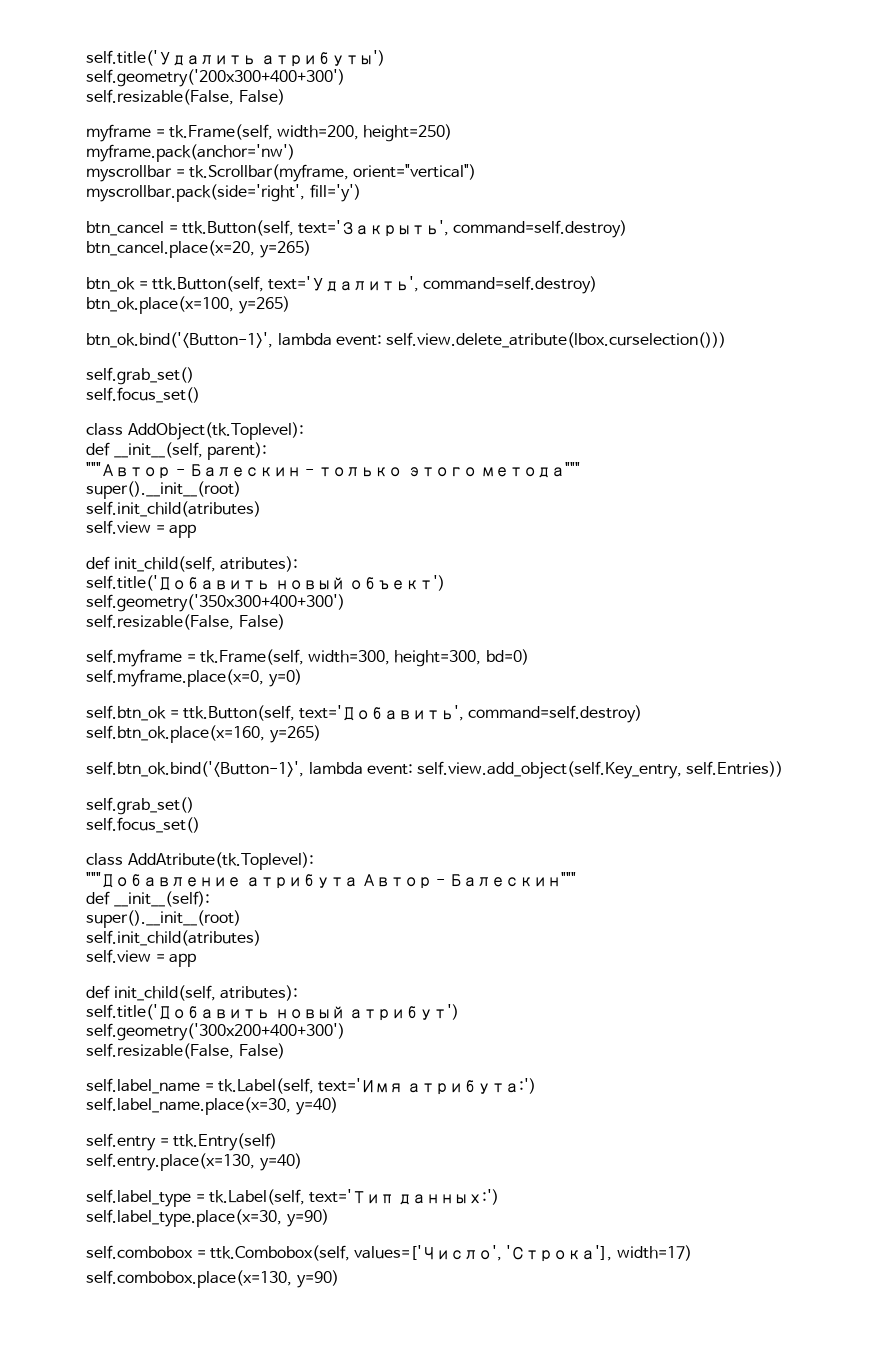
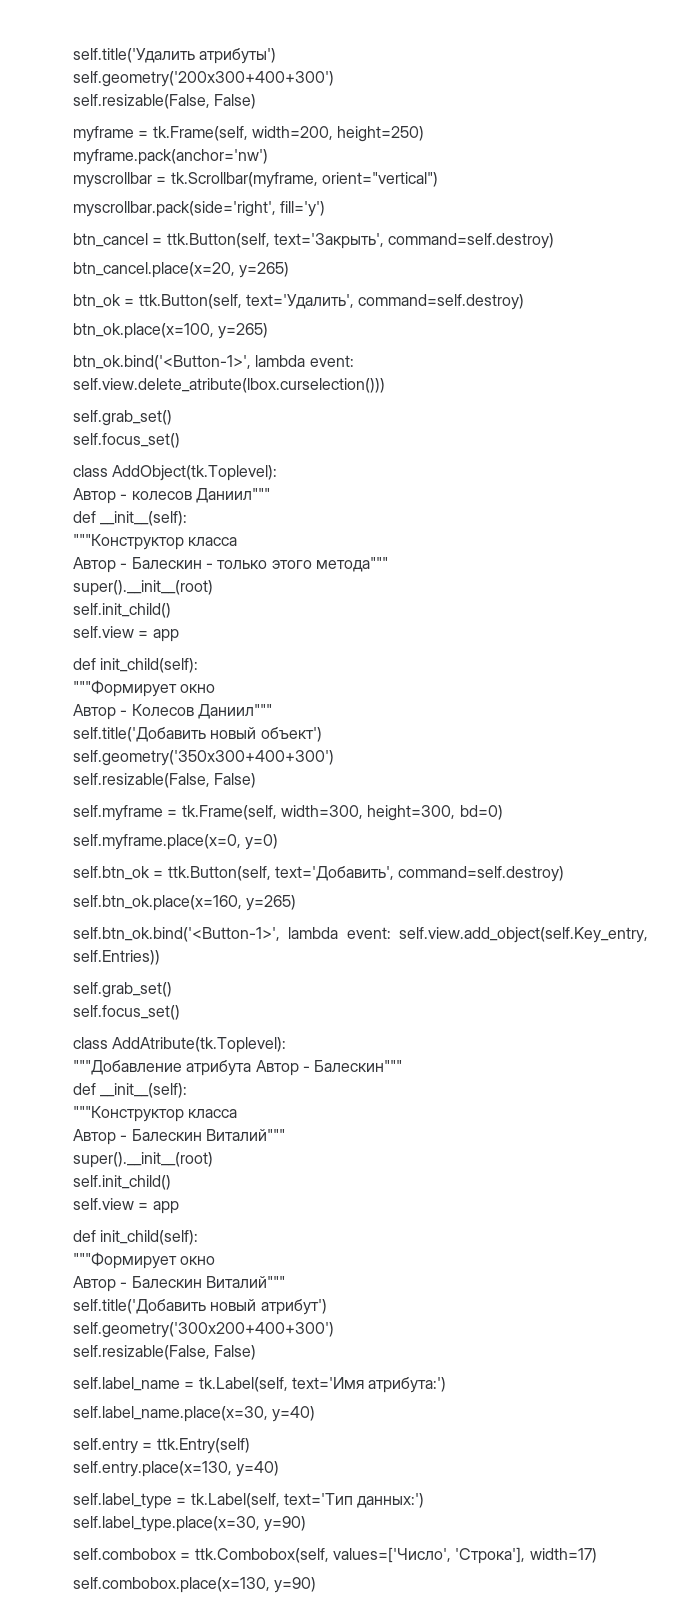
[86,442,267,460] [86,462,172,479] def __init__(self, parent): // """Автор -> [73,488,271,504] [73,511,188,526] [73,534,238,550] [73,557,117,573] Автор - колесов Даниил""" // def __init__(self): // """Конструктор класса // Автор
[86,501,262,517] [86,520,196,538] [86,556,298,572] self.init_child(atributes) // self.view = app // def init_child(self, atributes): -> [73,603,172,618] [73,626,179,642] [73,658,199,673] [73,680,216,697] [73,704,273,720] self.init_child() // self.view = app // def init_child(self): // """Формирует окно // Автор - Колесов Даниил"""
[86,910,242,928] [86,930,262,946] [86,949,196,967] [86,985,298,1001] // super().__init__(root) // self.init_child(atributes) // self.view = app // def init_child(self, atributes): -> [73,1106,238,1122] [73,1129,286,1145] [73,1152,214,1168] [73,1175,172,1190] [73,1198,179,1214] [73,1230,199,1245] [73,1252,216,1269] [73,1276,286,1292] // """Конструктор класса // Автор - Балескин Виталий""" // super().__init__(root) // self.init_child() // self.view = app // def init_child(self): // """Формирует окно // Автор - Балескин Виталий"""

